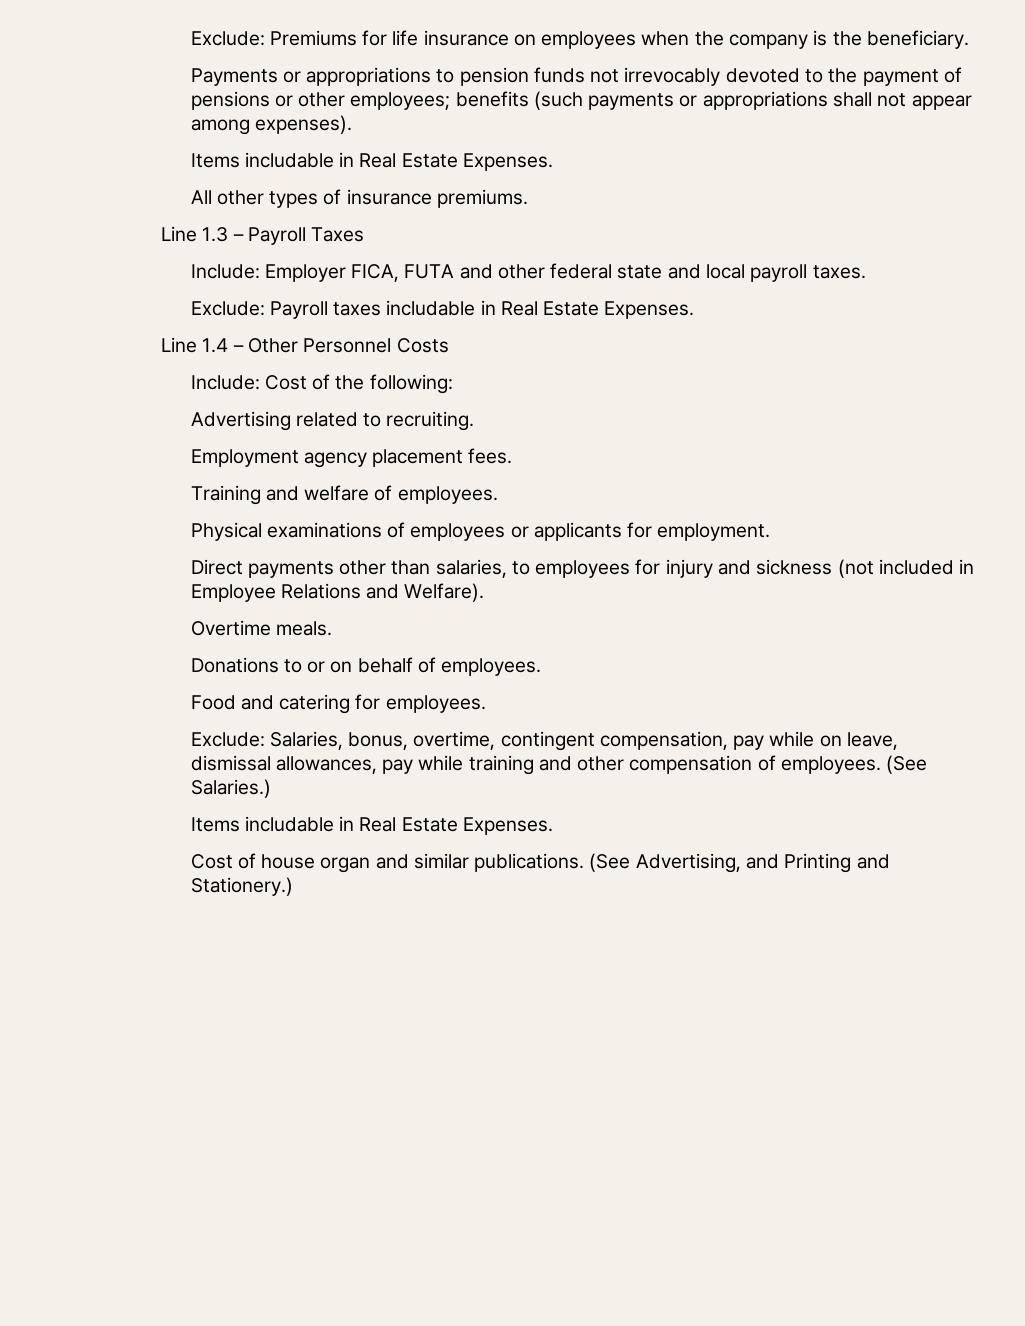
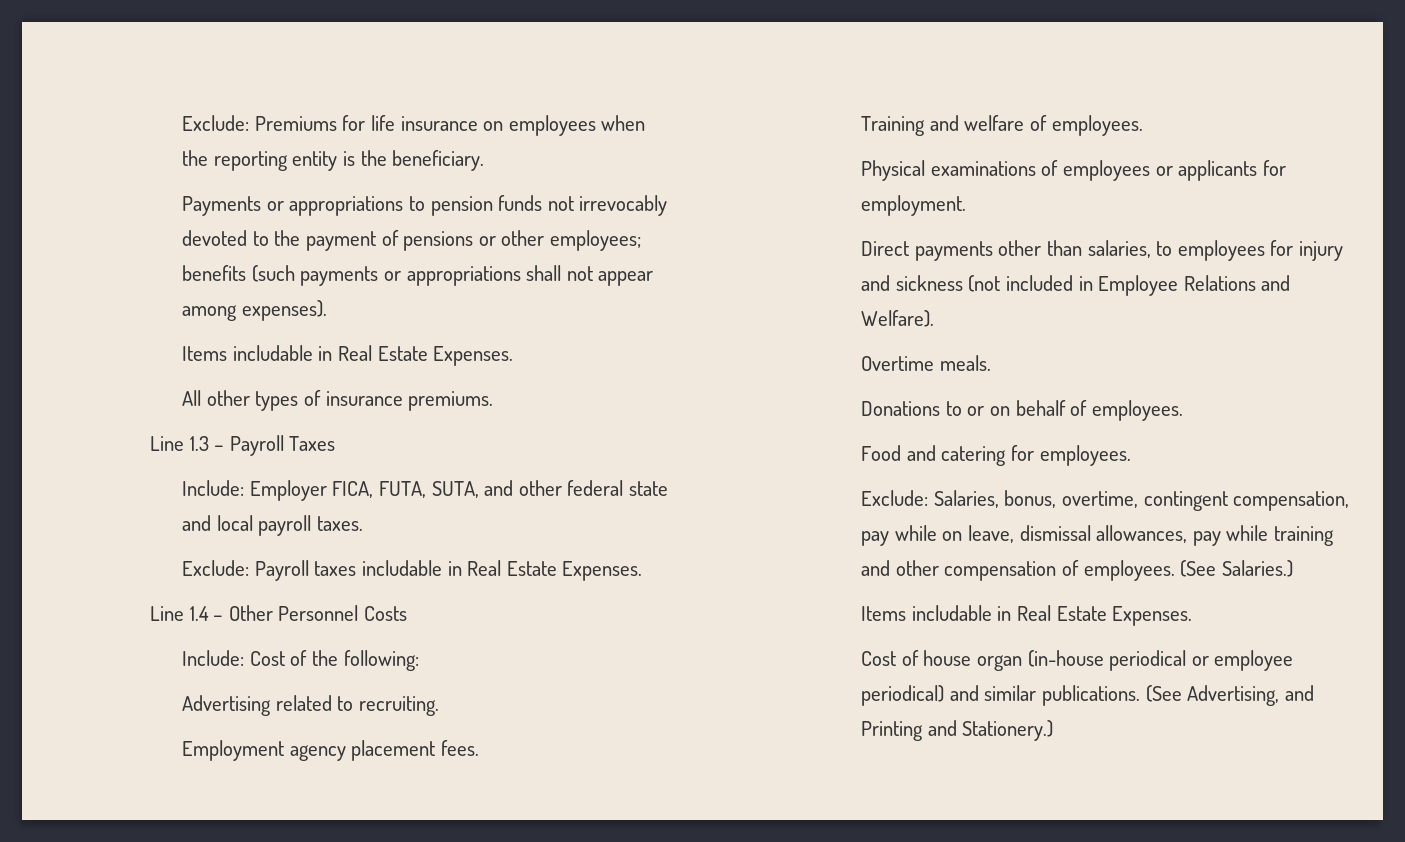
[728,34,808,49] company -> [213,151,338,171] reporting entity
[404,264,455,279] FUTA -> [378,481,479,498] FUTA, SUTA,
(371, 865) none -> [1027,650,1294,671] [861,685,945,706] (in-house periodical or employee periodical)

